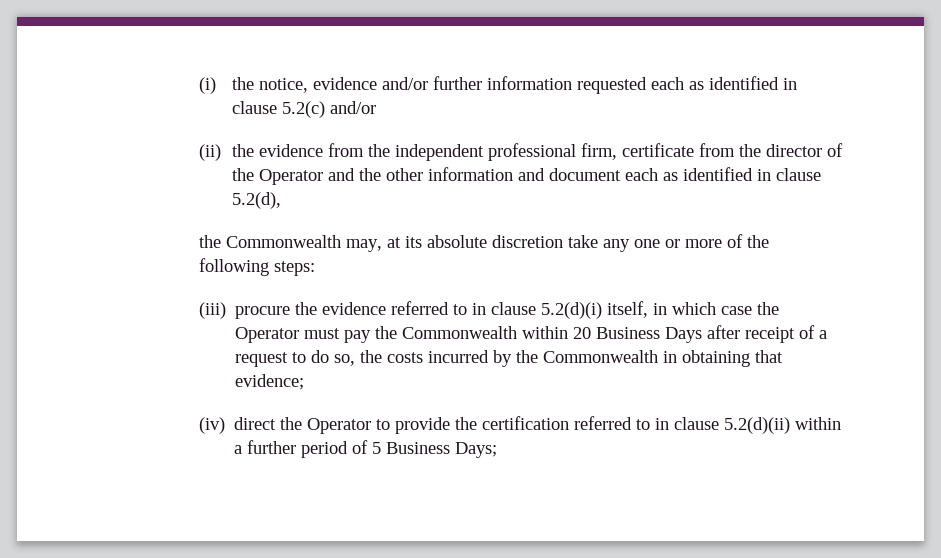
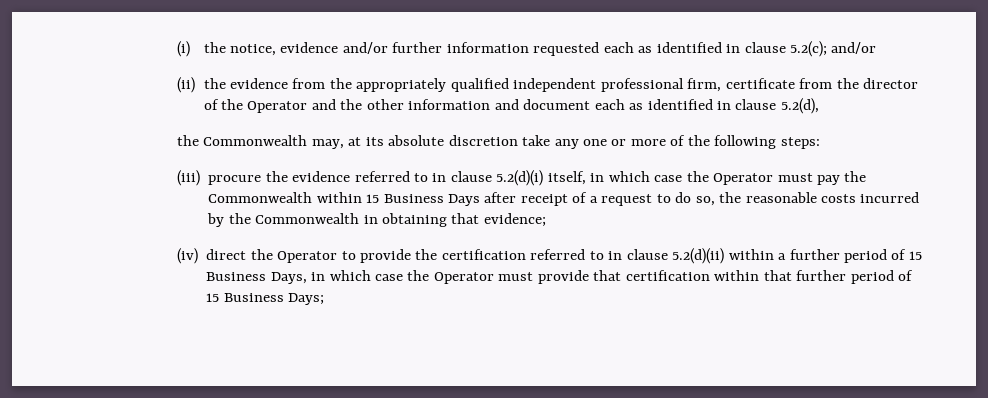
[282,101,326,118] 5.2(c) -> [790,41,828,57] 5.2(c);
(391, 150) none -> [356,78,509,92] appropriately qualified
[572,327,591,339] 20 -> [366,194,380,203] 15
(382, 356) none -> [745,192,817,203] reasonable
[371,442,381,454] 5 -> [908,251,922,260] [206,270,913,284] [206,293,220,302] 15 Business Days, in which case the Operator must provide that certification within that further period of 15

